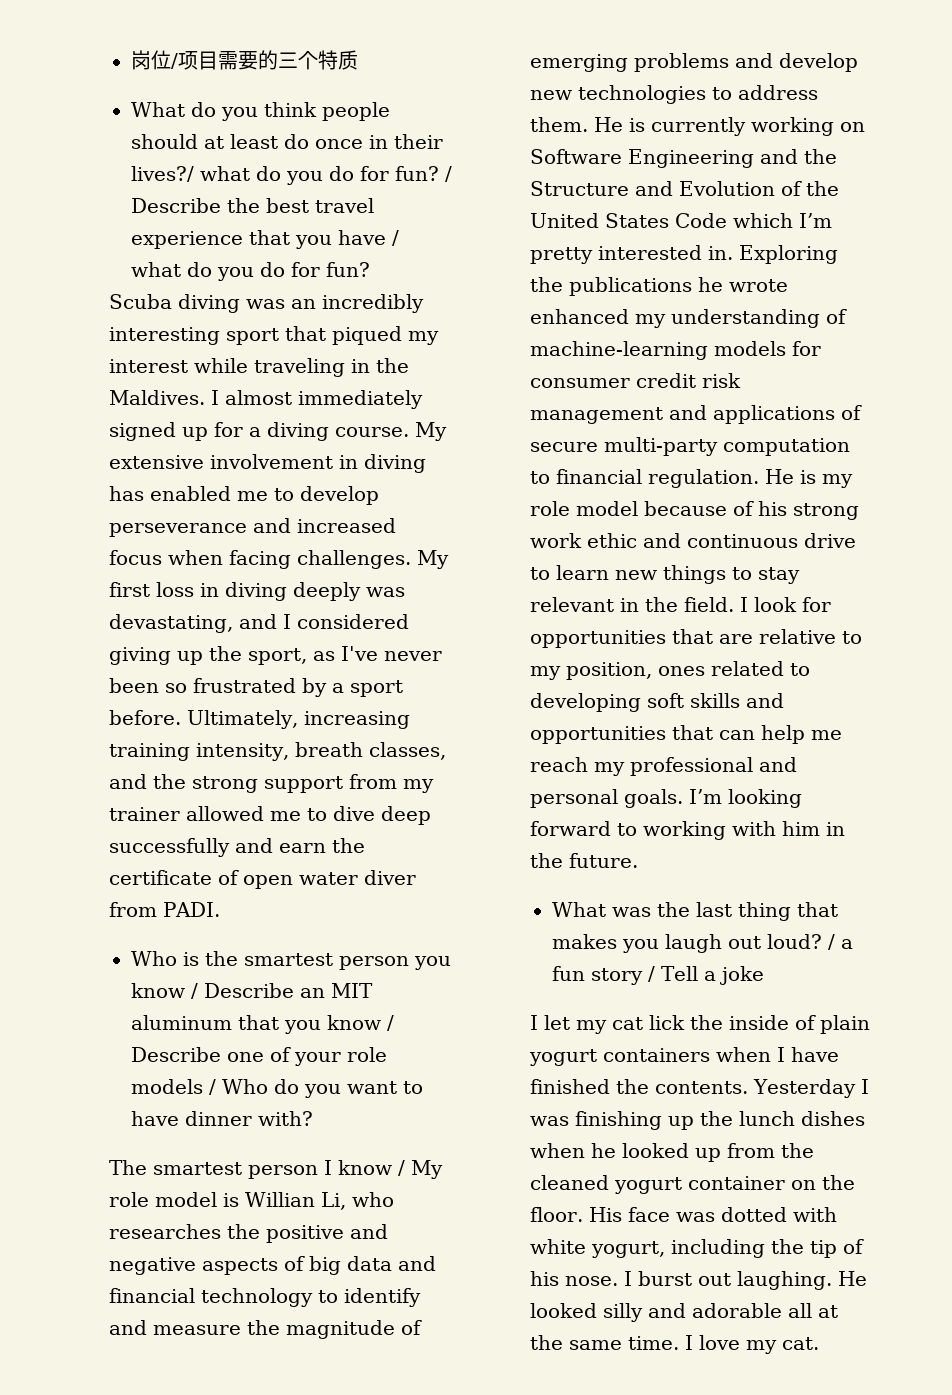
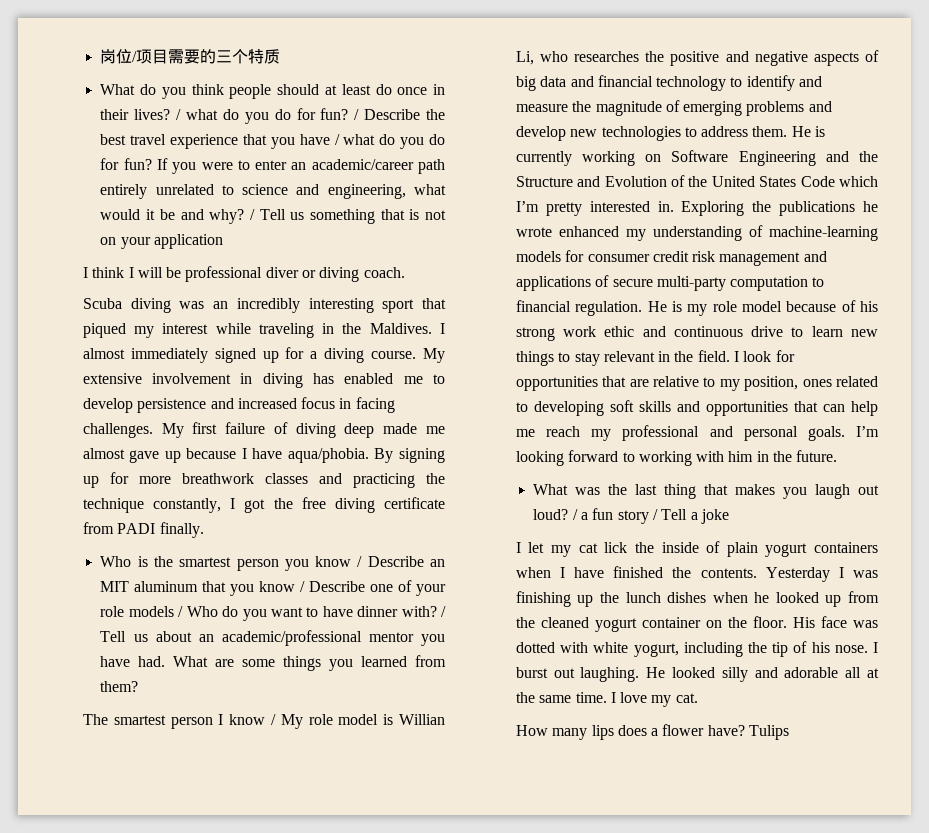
[130,166,194,182] lives?/ -> [134,109,182,120] lives? /
(370, 269) none -> [157,158,445,174] [100,184,446,199] [100,209,447,224] [100,234,224,249] [82,266,405,282] If you were to enter an academic/career path entirely unrelated to science and engineering, what would it be and why? / Tell us something that is not on your application // I think I will be professional diver or diving coach.
[108,523,247,537] perseverance -> [137,398,207,413] persistence
[167,550,223,565] when -> [339,398,352,409] in
[155,582,405,601] [108,614,409,633] [108,646,442,665] [108,678,403,697] [108,710,410,729] [108,742,446,761] [108,774,434,793] [108,806,431,825] [108,838,365,857] [108,870,416,889] [108,902,220,917] loss in diving deeply was devastating, and I considered giving up the sport, as I've never been so frustrated by a sport before. Ultimately, increasing training intensity, breath classes, and the strong support from my trainer allowed me to dive deep successfully and earn the certificate of open water diver from PADI. -> [225,422,446,438] [82,448,446,463] [82,472,445,488] [82,497,445,513] [82,522,204,538] failure of diving deep made me almost gave up because I have aqua/phobia. By signing up for more breathwork classes and practicing the technique constantly, I got the free diving certificate from PADI finally.
(313, 1118) none -> [441,606,446,617] [100,630,445,646] [100,655,446,671] [100,681,139,692] / Tell us about an academic/professional mentor you have had. What are some things you learned from them?
(819, 1343) none -> [515,724,790,740] // How many lips does a flower have? Tulips

